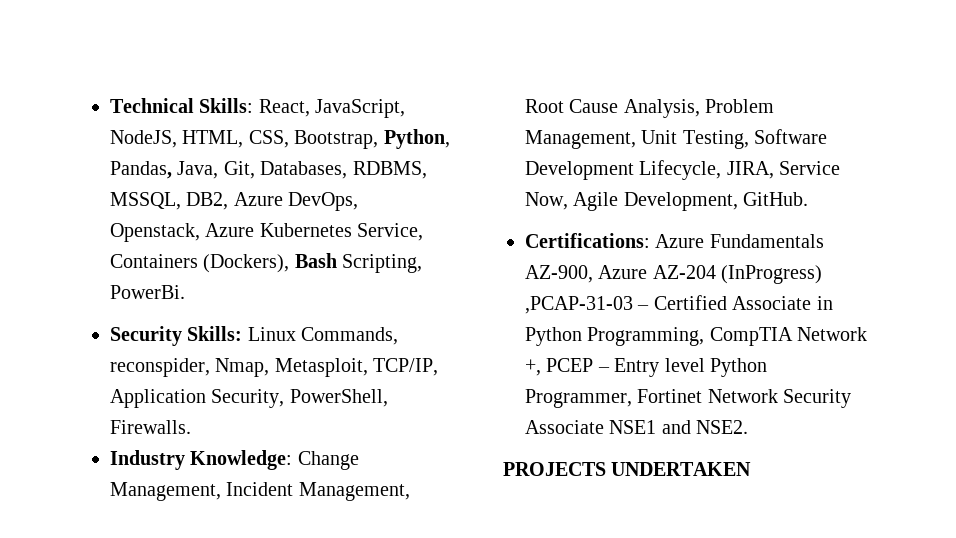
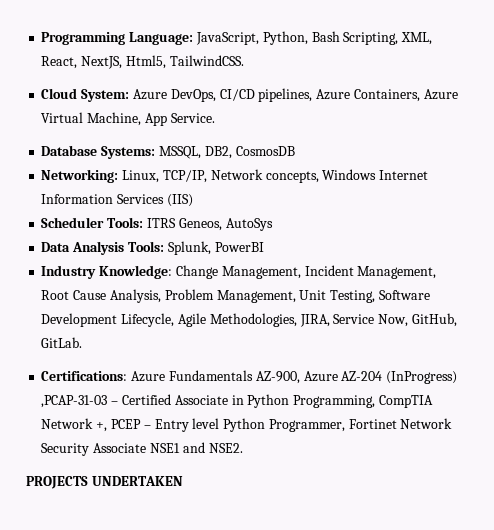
[110,98,406,118] [110,129,450,149] [110,161,427,179] [110,192,359,211] [110,223,424,242] [110,253,423,273] [110,285,185,299] [110,326,399,346] [110,358,439,377] [110,389,388,408] [110,420,191,434] Technical Skills: React, JavaScript, NodeJS, HTML, CSS, Bootstrap, Python, Pandas, Java, Git, Databases, RDBMS, MSSQL, DB2, Azure DevOps, Openstack, Azure Kubernetes Service, Containers (Dockers), Bash Scripting, PowerBi. // Security Skills: Linux Commands, reconspider, Nmap, Metasploit, TCP/IP, Application Security, PowerShell, Firewalls. -> [41,31,433,45] [41,55,244,69] [41,88,458,102] [41,112,215,126] [41,145,295,159] [41,169,429,183] [41,194,193,207] [41,217,273,231] [41,241,264,255] Programming Language: JavaScript, Python, Bash Scripting, XML, React, NextJS, Html5, TailwindCSS. // Cloud System: Azure DevOps, CI/CD pipelines, Azure Containers, Azure Virtual Machine, App Service. // Database Systems: MSSQL, DB2, CosmosDB // Networking: Linux, TCP/IP, Network concepts, Windows Internet Information Services (IIS) // Scheduler Tools: ITRS Geneos, AutoSys // Data Analysis Tools: Splunk, PowerBI
(722, 170) none -> [177,313,297,327] Agile Methodologies,
[573,192,809,211] Agile Development, GitHub. -> [411,313,457,327] [41,337,83,348] GitHub, GitLab.

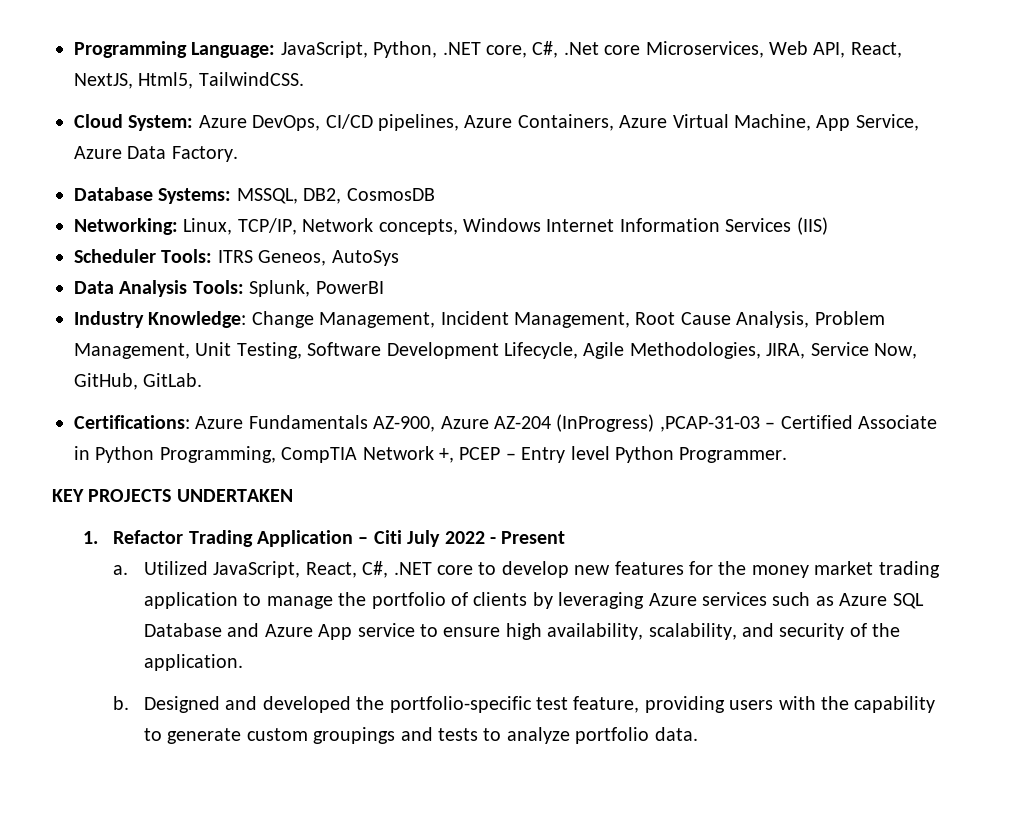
[311,31,433,45] Bash Scripting, XML, -> [442,41,846,58] .NET core, C#, .Net core Microservices, Web API,
[170,113,215,123] Service. -> [855,114,919,131] [74,146,238,162] Service, Azure Data Factory.
[268,418,453,432] [41,442,243,456] [26,476,183,489] Programmer, Fortinet Network Security Associate NSE1 and NSE2. // PROJECTS UNDERTAKEN -> [679,447,788,463] [52,489,293,502] [82,530,566,547] [113,561,940,578] [143,592,924,609] [143,623,901,640] [143,654,243,671] [113,696,936,713] [143,727,698,744] Programmer. // KEY PROJECTS UNDERTAKEN // 1. Refactor Trading Application – Citi July 2022 - Present // a. Utilized JavaScript, React, C#, .NET core to develop new features for the money market trading application to manage the portfolio of clients by leveraging Azure services such as Azure SQL Database and Azure App service to ensure high availability, scalability, and security of the application. // b. Designed and developed the portfolio-specific test feature, providing users with the capability to generate custom groupings and tests to analyze portfolio data.

